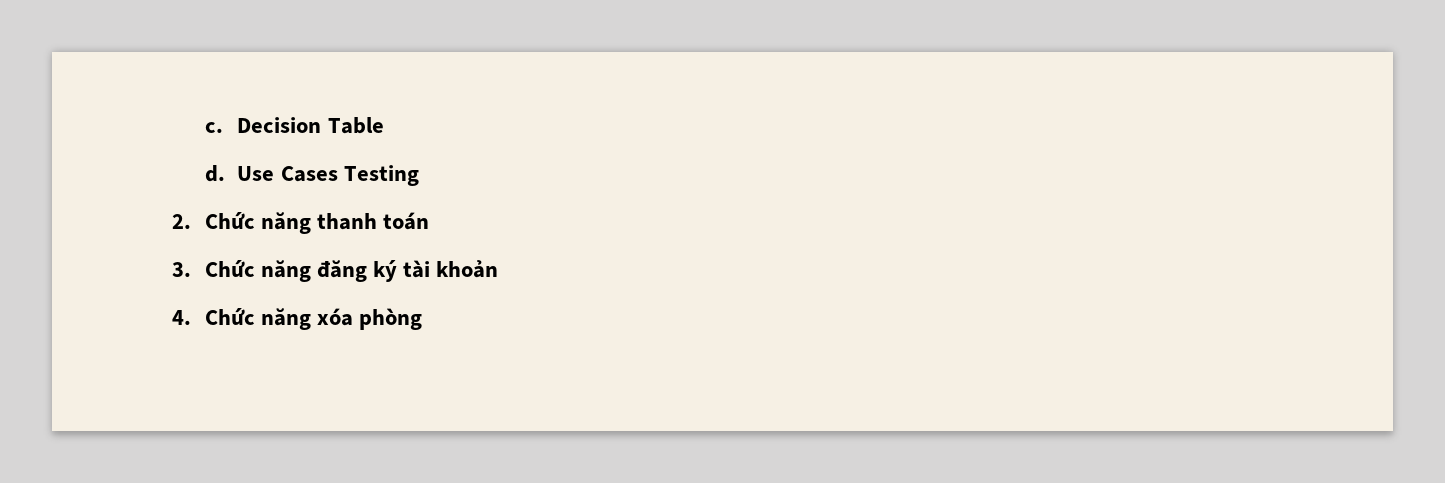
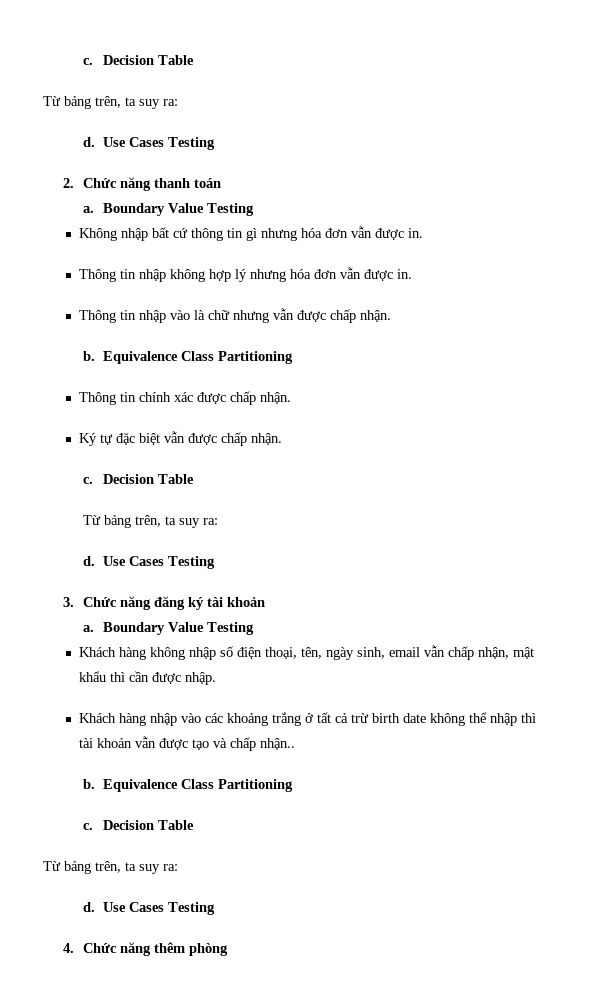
[204,117,384,134] c. Decision Table -> [83,55,195,65] [43,96,178,109] c. Decision Table // Từ bảng trên, ta suy ra:
(430, 221) none -> [83,203,255,216] [79,226,424,241] [79,267,413,282] [79,308,392,323] [83,351,294,364] [79,391,292,405] [79,431,283,446] [83,474,195,484] [83,515,219,528] [83,556,216,569] // a. Boundary Value Testing // Không nhập bất cứ thông tin gì nhưng hóa đơn vẫn được in. // Thông tin nhập không hợp lý nhưng hóa đơn vẫn được in. // Thông tin nhập vào là chữ nhưng vẫn được chấp nhận. // b. Equivalence Class Partitioning // Thông tin chính xác được chấp nhận. // Ký tự đặc biệt vẫn được chấp nhận. // c. Decision Table // Từ bảng trên, ta suy ra: // d. Use Cases Testing
(499, 269) none -> [83,622,255,635] [79,645,535,660] [79,671,217,685] [79,712,537,726] [79,736,296,751] [83,779,294,792] [83,820,195,830] [43,861,178,874] [83,902,216,915] // a. Boundary Value Testing // Khách hàng không nhập số điện thoại, tên, ngày sinh, email vẫn chấp nhận, mật khẩu thì cần được nhập. // Khách hàng nhập vào các khoảng trắng ở tất cả trừ birth date không thể nhập thì tài khoản vẫn được tạo và chấp nhận.. // b. Equivalence Class Partitioning // c. Decision Table // Từ bảng trên, ta suy ra: // d. Use Cases Testing
[317,308,354,326] xóa -> [154,942,186,953] thêm

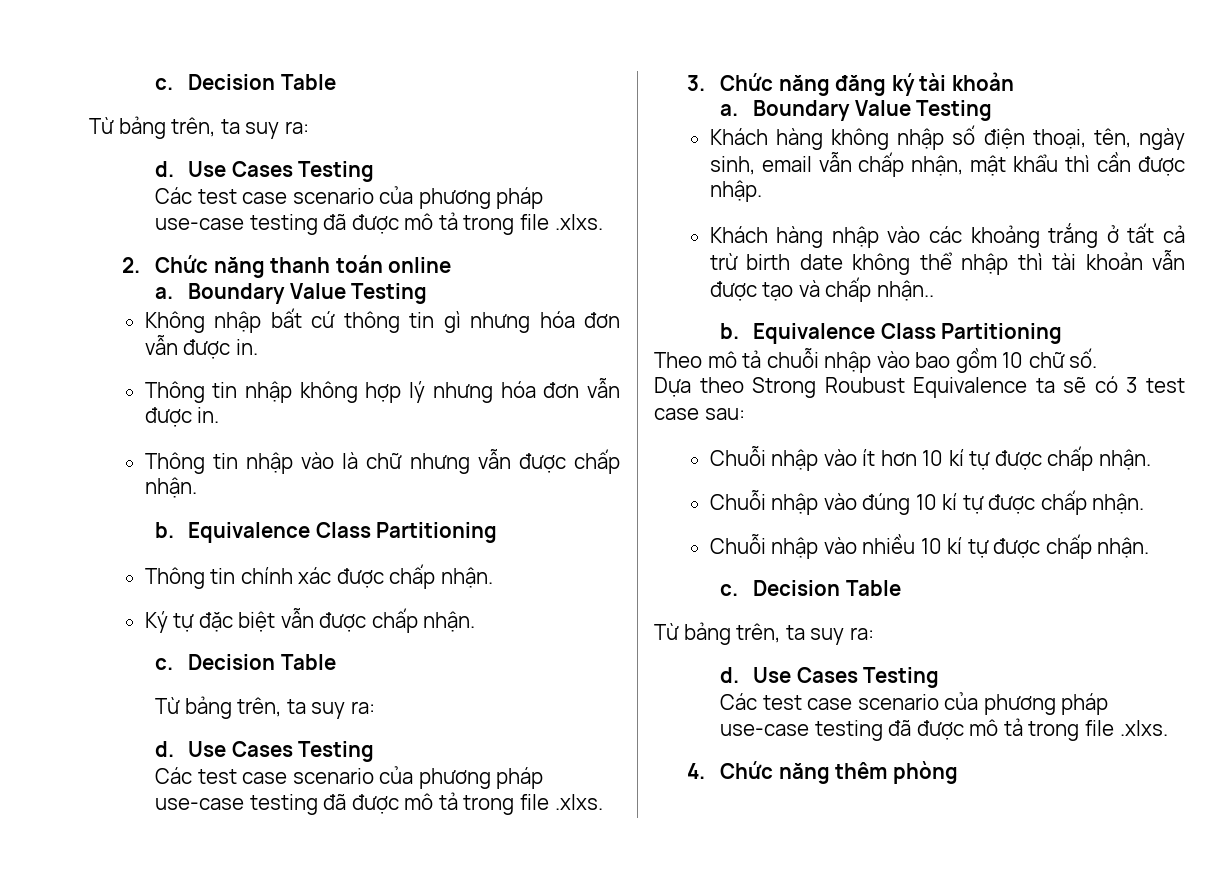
(216, 143) none -> [155,186,544,209] [155,212,603,235] // Các test case scenario của phương pháp use-case testing đã được mô tả trong file .xlxs.
(222, 183) none -> [388,257,452,273] online
(216, 562) none -> [155,766,544,789] [155,792,603,815] // Các test case scenario của phương pháp use-case testing đã được mô tả trong file .xlxs.
(294, 785) none -> [654,348,1098,373] [654,376,1185,398] [654,408,745,420] [709,446,1152,471] [709,490,1145,515] [709,534,1150,559] // Theo mô tả chuỗi nhập vào bao gồm 10 chữ số. // Dựa theo Strong Roubust Equivalence ta sẽ có 3 test case sau: // Chuỗi nhập vào ít hơn 10 kí tự được chấp nhận. // Chuỗi nhập vào đúng 10 kí tự được chấp nhận. // Chuỗi nhập vào nhiều 10 kí tự được chấp nhận.
(216, 908) none -> [720,692,1109,715] [720,718,1168,741] // Các test case scenario của phương pháp use-case testing đã được mô tả trong file .xlxs.

